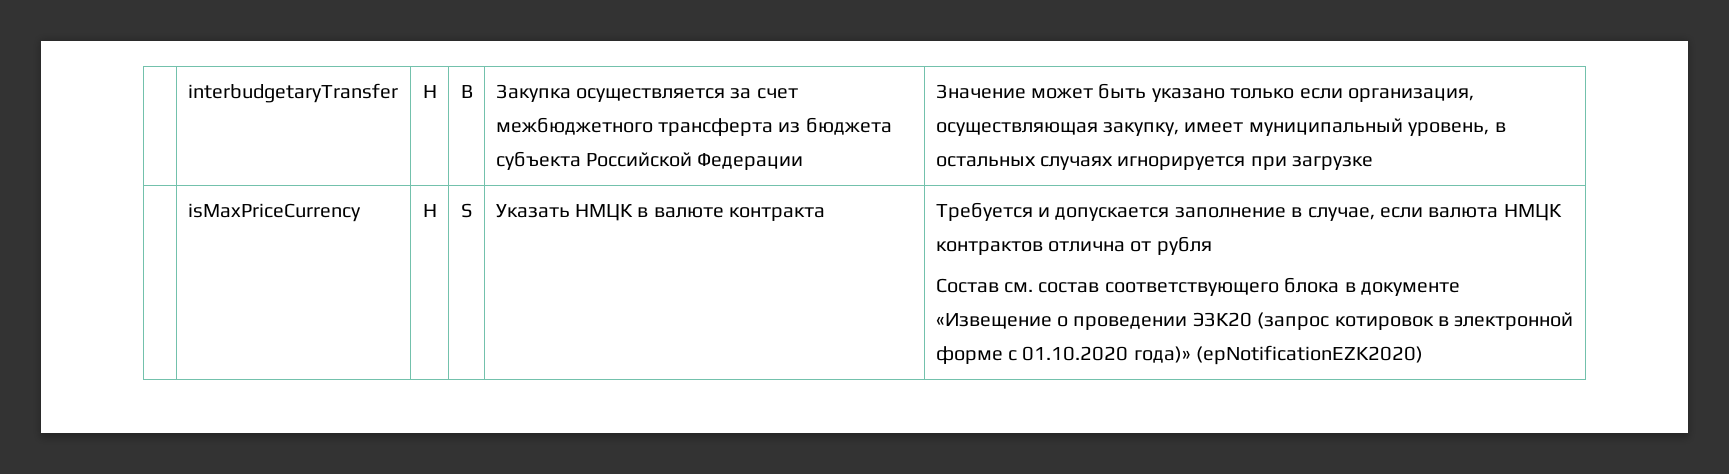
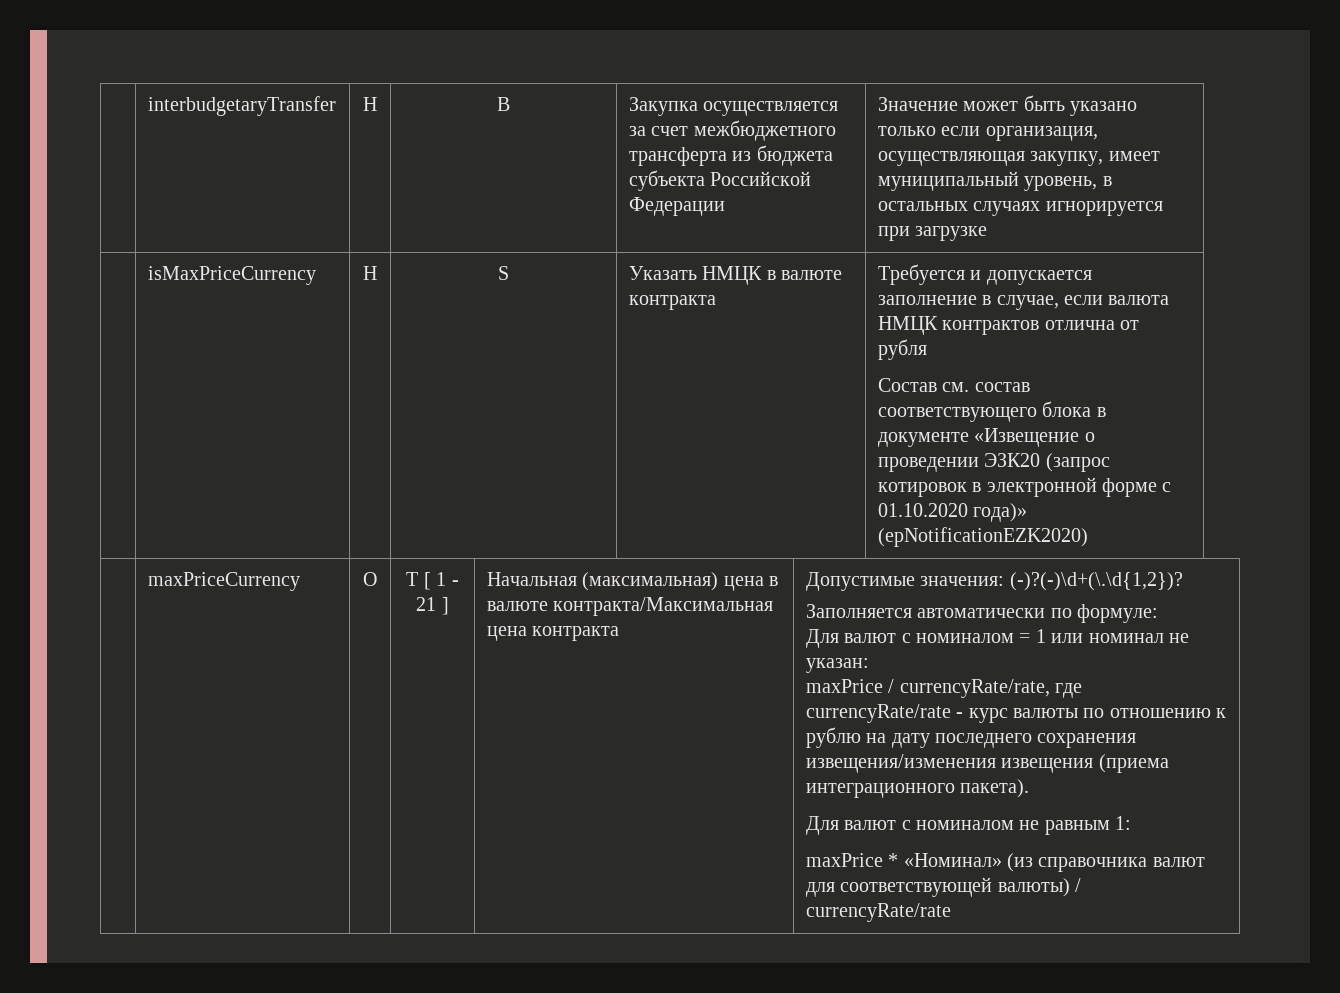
(1424, 355) none -> [147,572,300,591] [363,572,377,586] [406,572,459,590] [416,597,449,615] [486,572,778,591] [486,597,774,616] [486,626,620,641] [805,572,1183,591] [805,604,1158,623] [805,629,1189,648] [805,658,869,673] [805,679,1082,698] [805,704,1227,723] [805,727,1137,748] [805,754,1169,773] [805,779,1030,798] [805,816,1132,835] [805,853,1205,872] [805,877,1081,897] [805,903,951,922] // | maxPriceCurrency | О | T [ 1 - 21 ] | Начальная (максимальная) цена в валюте контракта/Максимальная цена контракта | Допустимые значения: (-)?(-)\d+(\.\d{1,2})? // Заполняется автоматически по формуле: // Для валют с номиналом = 1 или номинал не указан: // maxPrice / currencyRate/rate, где currencyRate/rate - курс валюты по отношению к рублю на дату последнего сохранения извещения/изменения извещения (приема интеграционного пакета). // Для валют с номиналом не равным 1: // maxPrice * «Номинал» (из справочника валют для соответствующей валюты) / currencyRate/rate

